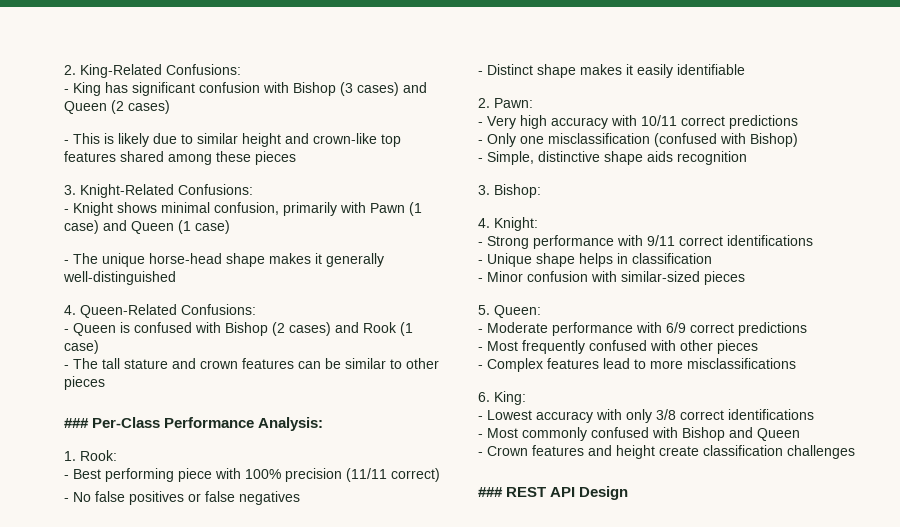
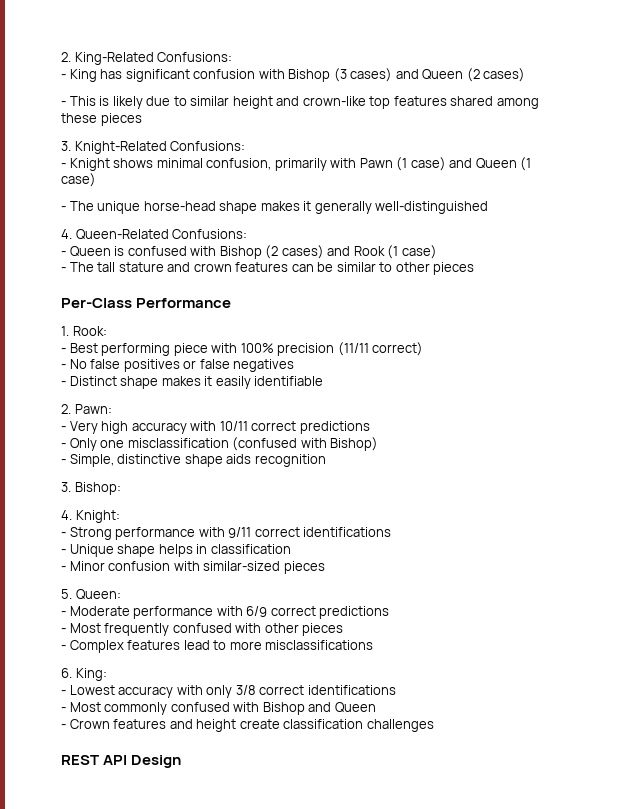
[64,418,89,428] ### -> (475, 268) none
[258,417,324,431] Analysis: -> (232, 303) none
[478,487,503,497] ### -> (434, 725) none

